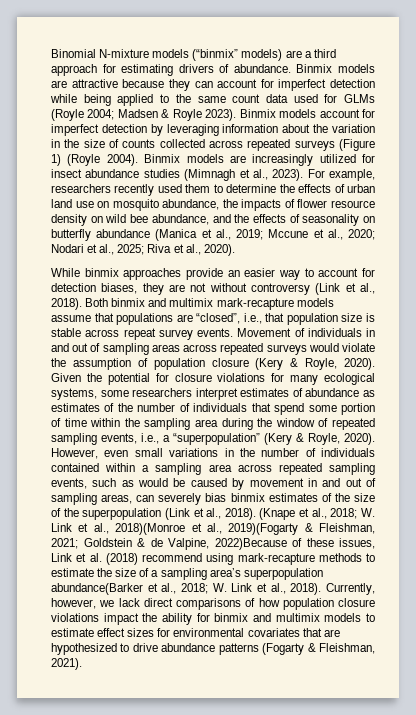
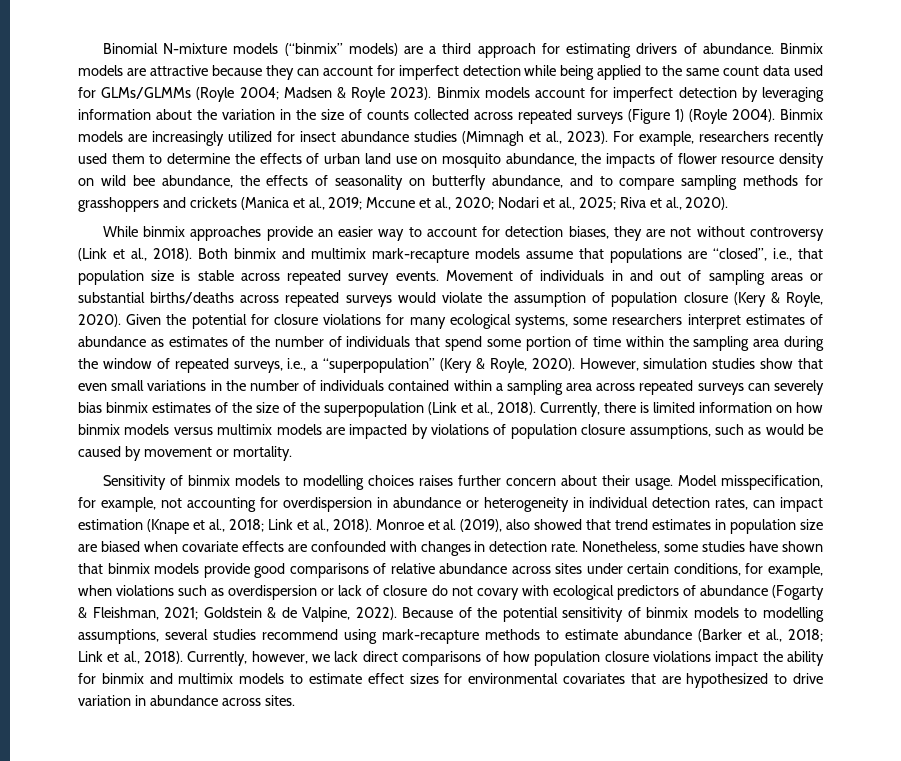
[343,94,375,103] GLMs -> [101,87,192,99] GLMs/GLMMs
[212,214,231,223] and -> (233, 181) none
[96,229,151,238] abundance -> [491,175,823,190] [78,197,237,212] abundance, and to compare sampling methods for grasshoppers and crickets
[123,328,156,340] repeat -> [287,270,342,285] repeated
(180, 348) none -> [810,273,824,281] [78,292,235,304] or substantial births/deaths
[51,433,137,445] sampling events, -> [233,361,283,373] surveys,
(98, 453) none -> [643,358,823,369] simulation studies show that
[329,463,375,475] [51,478,377,490] [51,493,133,505] sampling events, such as would be caused by movement in and out of sampling areas, -> [697,383,744,395] surveys
(256, 514) none -> [540,402,823,417] [78,424,823,439] [78,446,292,461] [102,475,824,490] [78,497,823,512] [78,519,143,530] Currently, there is limited information on how binmix models versus multimix models are impacted by violations of population closure assumptions, such as would be caused by movement or mortality. // Sensitivity of binmix models to modelling choices raises further concern about their usage. Model misspecification, for example, not accounting for overdispersion in abundance or heterogeneity in individual detection rates, can impact estimation
[360,508,375,517] [51,523,299,535] W. Link et al., 2018)(Monroe et al., 2019)(Fogarty -> [267,519,823,534] [78,541,823,556] [78,563,823,578] [78,585,824,600] Link et al., 2018). Monroe et al. (2019), also showed that trend estimates in population size are biased when covariate effects are confounded with changes in detection rate. Nonetheless, some studies have shown that binmix models provide good comparisons of relative abundance across sites under certain conditions, for example, when violations such as overdispersion or lack of closure do not covary with ecological predictors of abundance (Fogarty
[214,538,375,550] [51,553,138,565] 2022)Because of these issues, Link et al. (2018) -> [355,607,824,622] [78,629,256,644] 2022). Because of the potential sensitivity of binmix models to modelling assumptions, several studies
[97,568,323,580] [51,583,227,595] the size of a sampling area’s superpopulation abundance(Barker et al., 2018; W. -> [624,629,823,642] abundance (Barker et al., 2018;
[161,643,375,655] [51,658,82,670] abundance patterns (Fogarty & Fleishman, 2021). -> [78,695,295,706] variation in abundance across sites.

